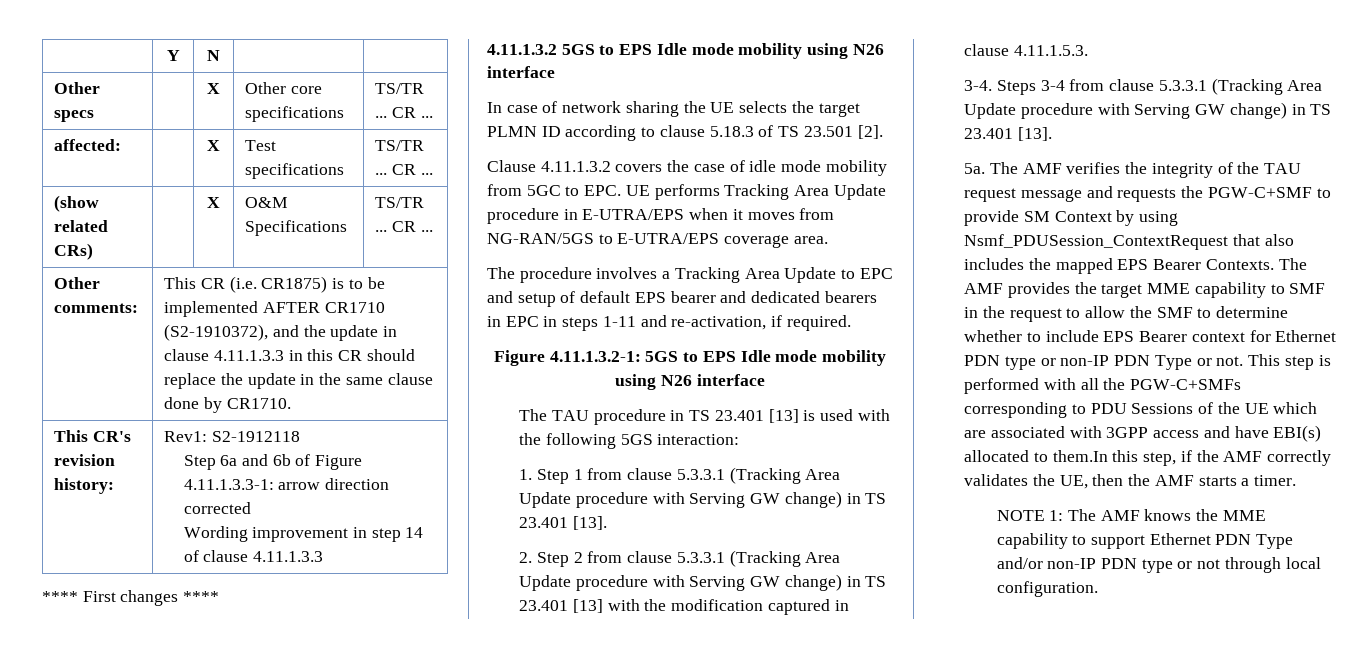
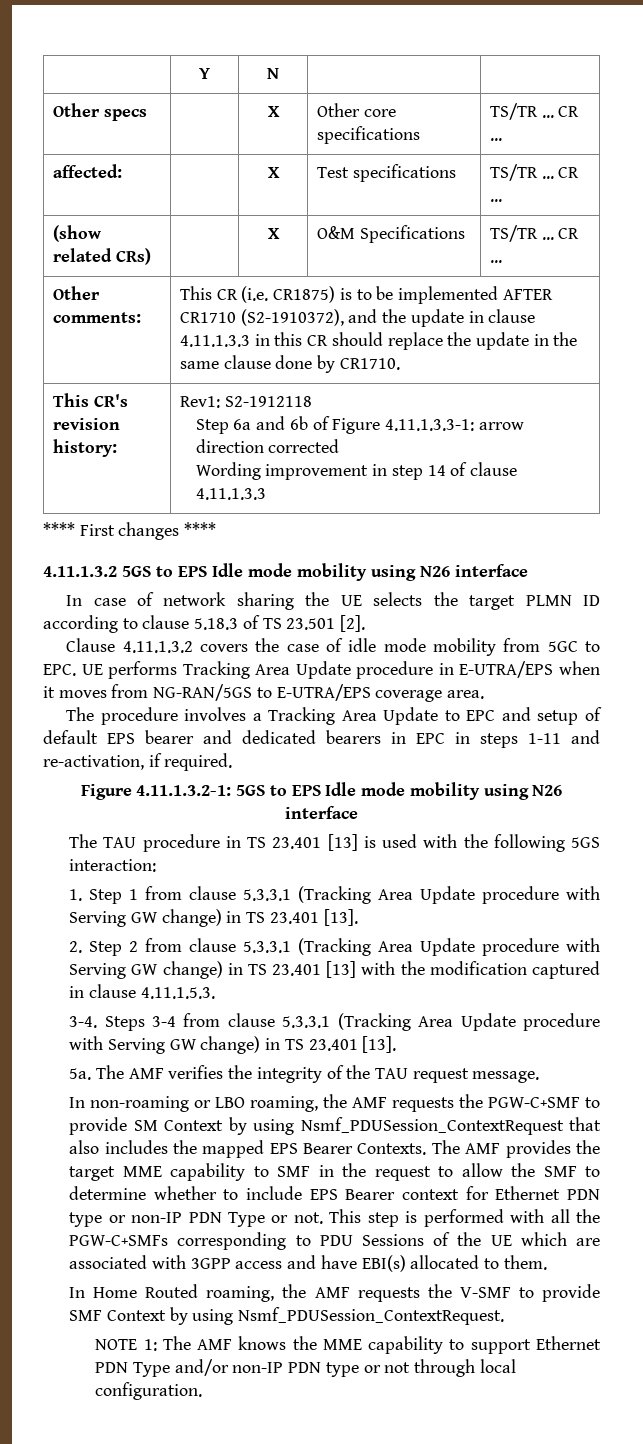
[1020,186,1113,202] message and -> [472,1071,540,1083] [69,1094,388,1112] message. // In non-roaming or LBO roaming, the AMF
[1052,450,1332,466] [964,474,1297,489] them.In this step, if the AMF correctly validates the UE, then the AMF starts a timer. -> [503,1255,547,1270] [69,1284,600,1302] [69,1307,505,1325] them. // In Home Routed roaming, the AMF requests the V-SMF to provide SMF Context by using Nsmf_PDUSession_ContextRequest.

